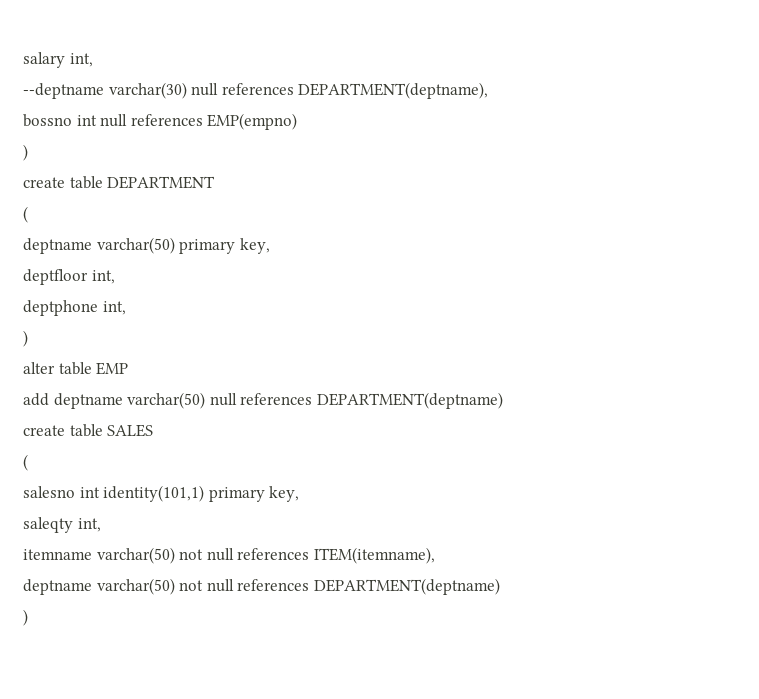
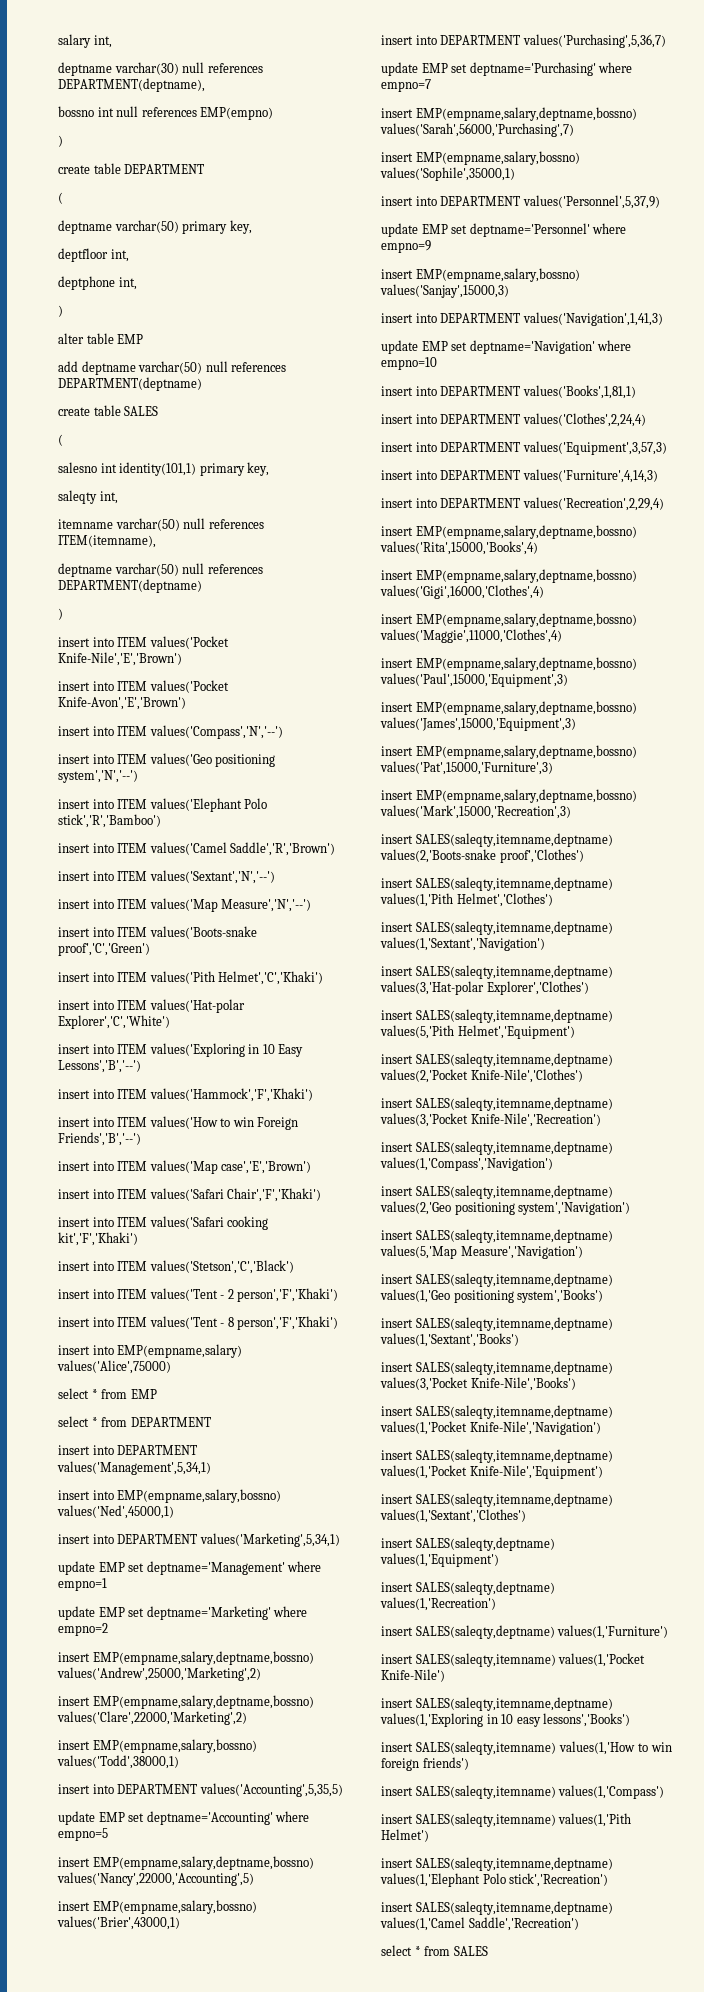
[23,83,104,99] --deptname -> [58,62,112,76] deptname
[179,549,204,560] not -> (180, 524) none
[179,580,204,591] not -> (179, 569) none
(28, 617) none -> [58,636,229,649] [58,652,182,666] [58,680,229,693] [58,697,186,710] [58,725,283,739] [58,753,276,767] [58,770,138,783] [58,798,268,812] [58,814,161,828] [58,842,336,856] [58,870,275,884] [58,898,312,912] [58,926,257,939] [58,943,150,956] [58,971,324,985] [58,999,245,1013] [58,1015,170,1029] [58,1043,304,1057] [58,1060,141,1073] [58,1088,313,1102] [58,1116,299,1130] [58,1132,141,1146] [58,1160,312,1174] [58,1188,322,1202] [58,1216,269,1230] [58,1232,138,1246] [58,1260,294,1274] [58,1288,339,1302] [58,1316,339,1330] [58,1344,243,1358] [57,1360,171,1374] [58,1388,157,1399] [58,1416,211,1427] [58,1445,198,1455] [57,1461,211,1475] [58,1489,282,1503] [57,1505,174,1519] [58,1533,340,1547] [58,1561,322,1575] [58,1578,107,1591] [58,1606,308,1620] [58,1623,108,1636] [58,1651,314,1665] [57,1667,261,1681] [58,1695,314,1709] [57,1711,247,1725] [58,1739,257,1753] [57,1755,179,1769] [58,1783,343,1797] [58,1811,310,1825] [58,1828,108,1841] [58,1856,314,1870] [57,1872,254,1886] [58,1900,257,1914] [57,1916,180,1930] [381,34,666,48] [381,62,633,76] [381,79,431,92] [381,107,637,121] [380,123,574,137] [381,151,580,165] [380,167,515,181] [381,195,660,209] [381,223,627,237] [381,240,431,253] [381,268,580,282] [380,284,509,298] [381,312,663,326] [381,340,632,354] [381,357,437,370] [381,385,636,399] [381,413,646,427] [381,441,667,455] [381,469,658,483] [381,497,664,511] [381,525,637,539] [380,541,538,555] [381,569,637,583] [380,585,544,599] [381,613,637,627] [380,629,562,643] [381,657,637,671] [380,673,568,687] [381,701,637,715] [380,717,576,731] [381,745,637,759] [380,761,553,775] [381,789,637,803] [380,805,571,819] [381,833,613,847] [380,849,584,863] [381,877,613,891] [380,893,553,907] [381,921,613,935] [380,937,545,951] [381,965,613,979] [380,981,589,995] [381,1009,613,1023] [380,1025,575,1039] [381,1053,613,1067] [380,1069,583,1083] [381,1097,613,1111] [380,1113,601,1127] [381,1141,613,1155] [380,1157,553,1171] [381,1185,613,1199] [380,1201,631,1215] [381,1229,613,1243] [380,1245,583,1259] [381,1273,613,1287] [380,1289,604,1303] [381,1317,613,1331] [380,1333,519,1347] [381,1361,613,1375] [380,1377,576,1391] [381,1405,613,1419] [380,1421,601,1435] [381,1449,613,1463] [380,1465,603,1479] [381,1493,613,1507] [380,1509,526,1523] [381,1537,555,1551] [380,1553,499,1567] [381,1581,555,1595] [380,1597,496,1611] [381,1625,669,1639] [381,1653,646,1667] [381,1669,445,1682] [381,1697,613,1711] [380,1713,631,1727] [381,1741,672,1755] [381,1757,469,1771] [381,1785,665,1799] [381,1813,632,1827] [381,1829,429,1842] [381,1857,613,1871] [380,1873,609,1887] [381,1901,613,1915] [380,1917,579,1931] [381,1945,488,1956] // insert into ITEM values('Pocket Knife-Nile','E','Brown') // insert into ITEM values('Pocket Knife-Avon','E','Brown') // insert into ITEM values('Compass','N','--') // insert into ITEM values('Geo positioning system','N','--') // insert into ITEM values('Elephant Polo stick','R','Bamboo') // insert into ITEM values('Camel Saddle','R','Brown') // insert into ITEM values('Sextant','N','--') // insert into ITEM values('Map Measure','N','--') // insert into ITEM values('Boots-snake proof','C','Green') // insert into ITEM values('Pith Helmet','C','Khaki') // insert into ITEM values('Hat-polar Explorer','C','White') // insert into ITEM values('Exploring in 10 Easy Lessons','B','--') // insert into ITEM values('Hammock','F','Khaki') // insert into ITEM values('How to win Foreign Friends','B','--') // insert into ITEM values('Map case','E','Brown') // insert into ITEM values('Safari Chair','F','Khaki') // insert into ITEM values('Safari cooking kit','F','Khaki') // insert into ITEM values('Stetson','C','Black') // insert into ITEM values('Tent - 2 person','F','Khaki') // insert into ITEM values('Tent - 8 person','F','Khaki') // insert into EMP(empname,salary) values('Alice',75000) // select * from EMP // select * from DEPARTMENT // insert into DEPARTMENT values('Management',5,34,1) // insert into EMP(empname,salary,bossno) values('Ned',45000,1) // insert into DEPARTMENT values('Marketing',5,34,1) // update EMP set deptname='Management' where empno=1 // update EMP set deptname='Marketing' where empno=2 // insert EMP(empname,salary,deptname,bossno) values('Andrew',25000,'Marketing',2) // insert EMP(empname,salary,deptname,bossno) values('Clare',22000,'Marketing',2) // insert EMP(empname,salary,bossno) values('Todd',38000,1) // insert into DEPARTMENT values('Accounting',5,35,5) // update EMP set deptname='Accounting' where empno=5 // insert EMP(empname,salary,deptname,bossno) values('Nancy',22000,'Accounting',5) // insert EMP(empname,salary,bossno) values('Brier',43000,1) // insert into DEPARTMENT values('Purchasing',5,36,7) // update EMP set deptname='Purchasing' where empno=7 // insert EMP(empname,salary,deptname,bossno) values('Sarah',56000,'Purchasing',7) // insert EMP(empname,salary,bossno) values('Sophile',35000,1) // insert into DEPARTMENT values('Personnel',5,37,9) // update EMP set deptname='Personnel' where empno=9 // insert EMP(empname,salary,bossno) values('Sanjay',15000,3) // insert into DEPARTMENT values('Navigation',1,41,3) // update EMP set deptname='Navigation' where empno=10 // insert into DEPARTMENT values('Books',1,81,1) // insert into DEPARTMENT values('Clothes',2,24,4) // insert into DEPARTMENT values('Equipment',3,57,3) // insert into DEPARTMENT values('Furniture',4,14,3) // insert into DEPARTMENT values('Recreation',2,29,4) // insert EMP(empname,salary,deptname,bossno) values('Rita',15000,'Books',4) // insert EMP(empname,salary,deptname,bossno) values('Gigi',16000,'Clothes',4) // insert EMP(empname,salary,deptname,bossno) values('Maggie',11000,'Clothes',4) // insert EMP(empname,salary,deptname,bossno) values('Paul',15000,'Equipment',3) // insert EMP(empname,salary,deptname,bossno) values('James',15000,'Equipment',3) // insert EMP(empname,salary,deptname,bossno) values('Pat',15000,'Furniture',3) // insert EMP(empname,salary,deptname,bossno) values('Mark',15000,'Recreation',3) // insert SALES(saleqty,itemname,deptname) values(2,'Boots-snake proof','Clothes') // insert SALES(saleqty,itemname,deptname) values(1,'Pith Helmet','Clothes') // insert SALES(saleqty,itemname,deptname) values(1,'Sextant','Navigation') // insert SALES(saleqty,itemname,deptname) values(3,'Hat-polar Explorer','Clothes') // insert SALES(saleqty,itemname,deptname) values(5,'Pith Helmet','Equipment') // insert SALES(saleqty,itemname,deptname) values(2,'Pocket Knife-Nile','Clothes') // insert SALES(saleqty,itemname,deptname) values(3,'Pocket Knife-Nile','Recreation') // insert SALES(saleqty,itemname,deptname) values(1,'Compass','Navigation') // insert SALES(saleqty,itemname,deptname) values(2,'Geo positioning system','Navigation') // insert SALES(saleqty,itemname,deptname) values(5,'Map Measure','Navigation') // insert SALES(saleqty,itemname,deptname) values(1,'Geo positioning system','Books') // insert SALES(saleqty,itemname,deptname) values(1,'Sextant','Books') // insert SALES(saleqty,itemname,deptname) values(3,'Pocket Knife-Nile','Books') // insert SALES(saleqty,itemname,deptname) values(1,'Pocket Knife-Nile','Navigation') // insert SALES(saleqty,itemname,deptname) values(1,'Pocket Knife-Nile','Equipment') // insert SALES(saleqty,itemname,deptname) values(1,'Sextant','Clothes') // insert SALES(saleqty,deptname) values(1,'Equipment') // insert SALES(saleqty,deptname) values(1,'Recreation') // insert SALES(saleqty,deptname) values(1,'Furniture') // insert SALES(saleqty,itemname) values(1,'Pocket Knife-Nile') // insert SALES(saleqty,itemname,deptname) values(1,'Exploring in 10 easy lessons','Books') // insert SALES(saleqty,itemname) values(1,'How to win foreign friends') // insert SALES(saleqty,itemname) values(1,'Compass') // insert SALES(saleqty,itemname) values(1,'Pith Helmet') // insert SALES(saleqty,itemname,deptname) values(1,'Elephant Polo stick','Recreation') // insert SALES(saleqty,itemname,deptname) values(1,'Camel Saddle','Recreation') // select * from SALES

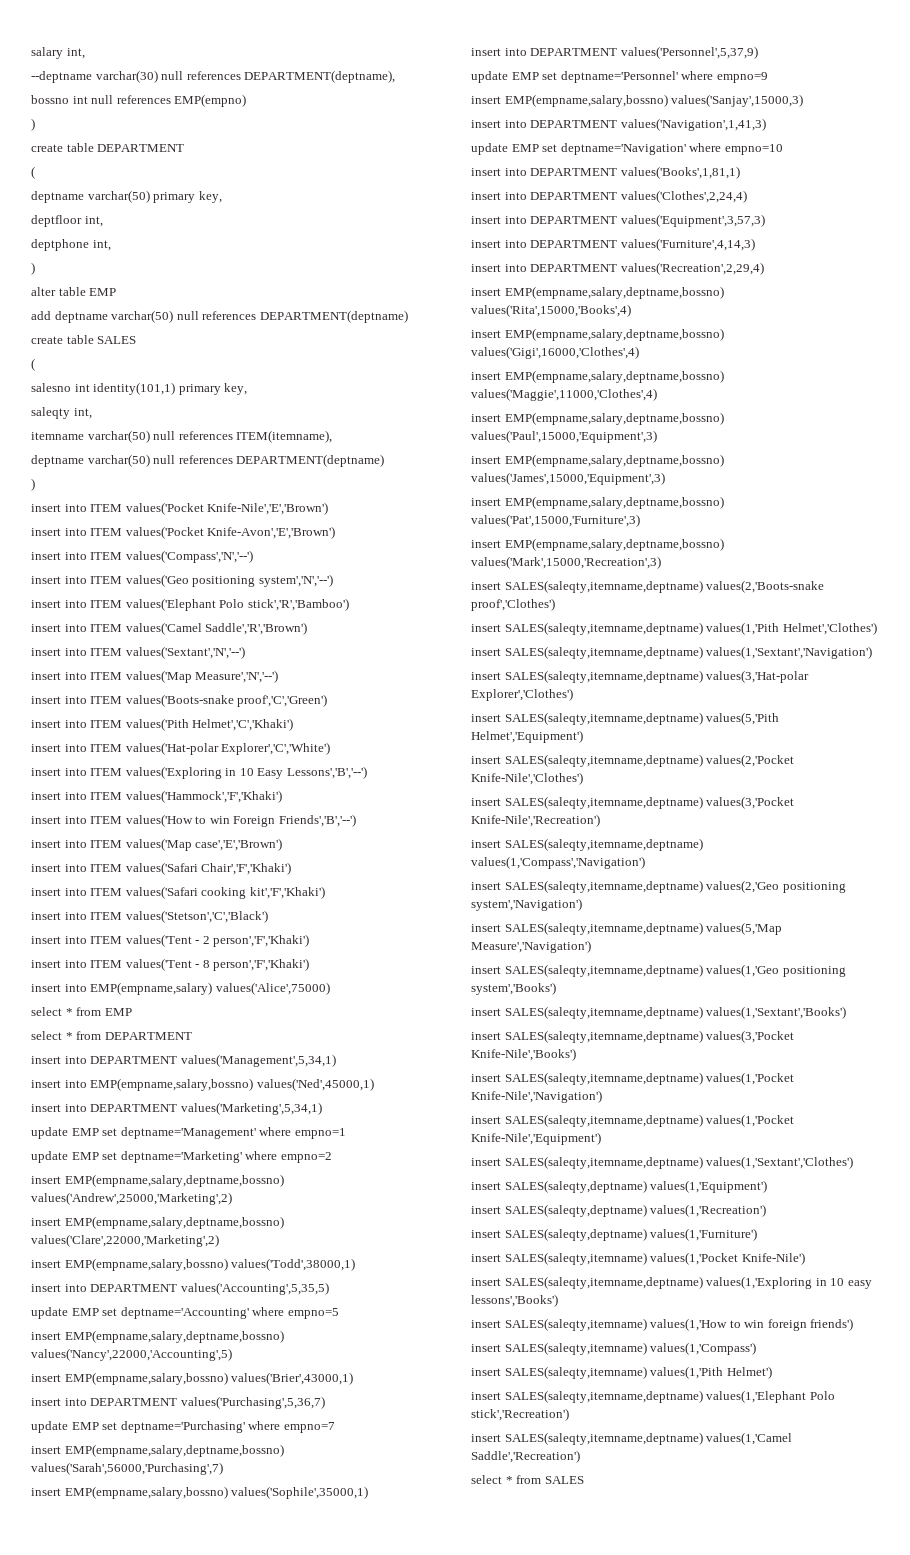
[58,62,112,76] deptname -> [31,71,92,83] --deptname

